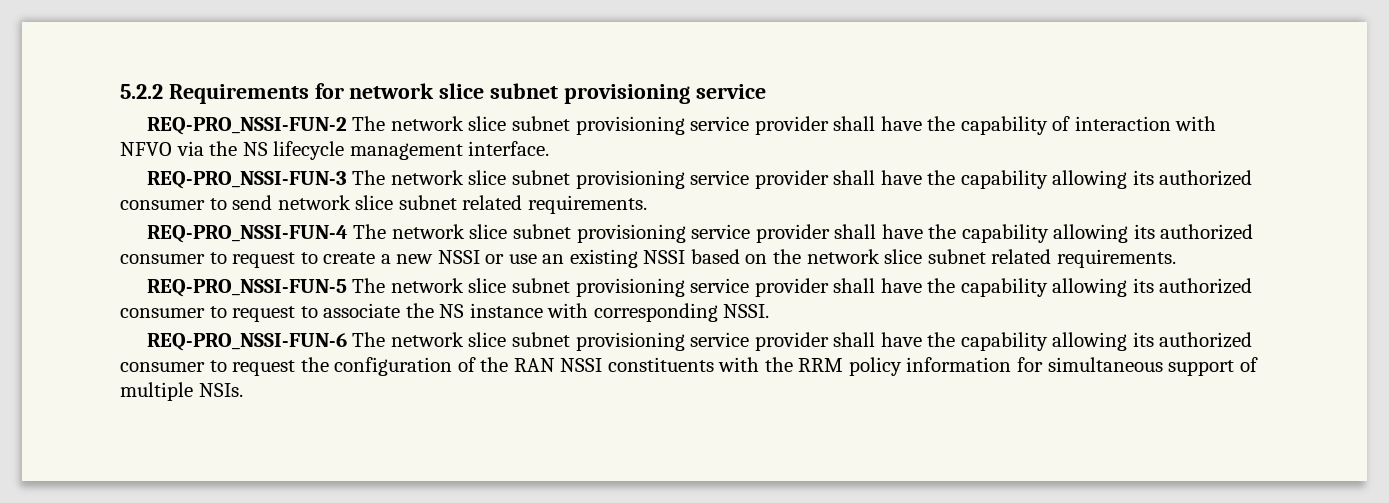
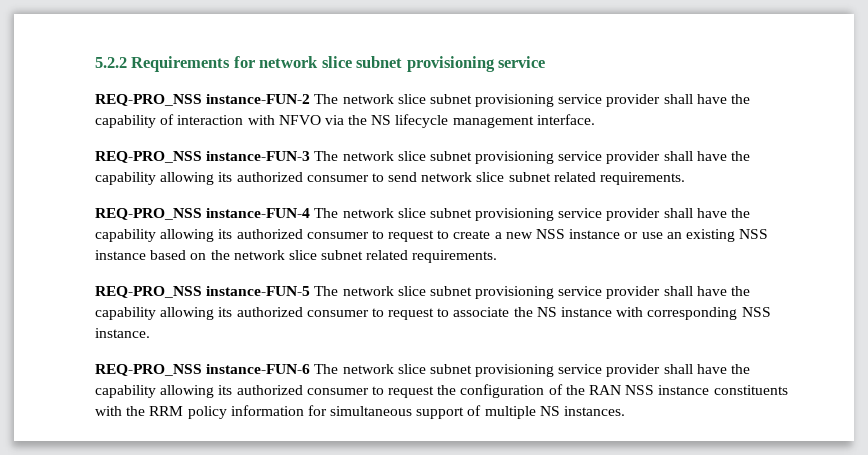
[146,117,347,135] REQ-PRO_NSSI-FUN-2 -> [95,94,311,106] REQ-PRO_NSS instance-FUN-2
[146,171,347,189] REQ-PRO_NSSI-FUN-3 -> [95,151,311,163] REQ-PRO_NSS instance-FUN-3
[146,225,348,243] REQ-PRO_NSSI-FUN-4 -> [95,208,311,220] REQ-PRO_NSS instance-FUN-4
[437,250,480,264] NSSI -> [536,229,621,239] NSS instance
[643,250,686,264] NSSI -> [739,229,769,239] [95,250,146,260] NSS instance
[146,279,347,297] REQ-PRO_NSSI-FUN-5 -> [95,286,311,298] REQ-PRO_NSS instance-FUN-5
[723,304,770,318] [146,333,347,351] NSSI. // REQ-PRO_NSSI-FUN-6 -> [741,307,771,317] [95,328,150,338] [95,364,311,376] NSS instance. // REQ-PRO_NSS instance-FUN-6
[560,358,603,372] NSSI -> [625,385,710,395] NSS instance
[198,383,243,397] NSIs. -> [539,406,626,416] NS instances.

